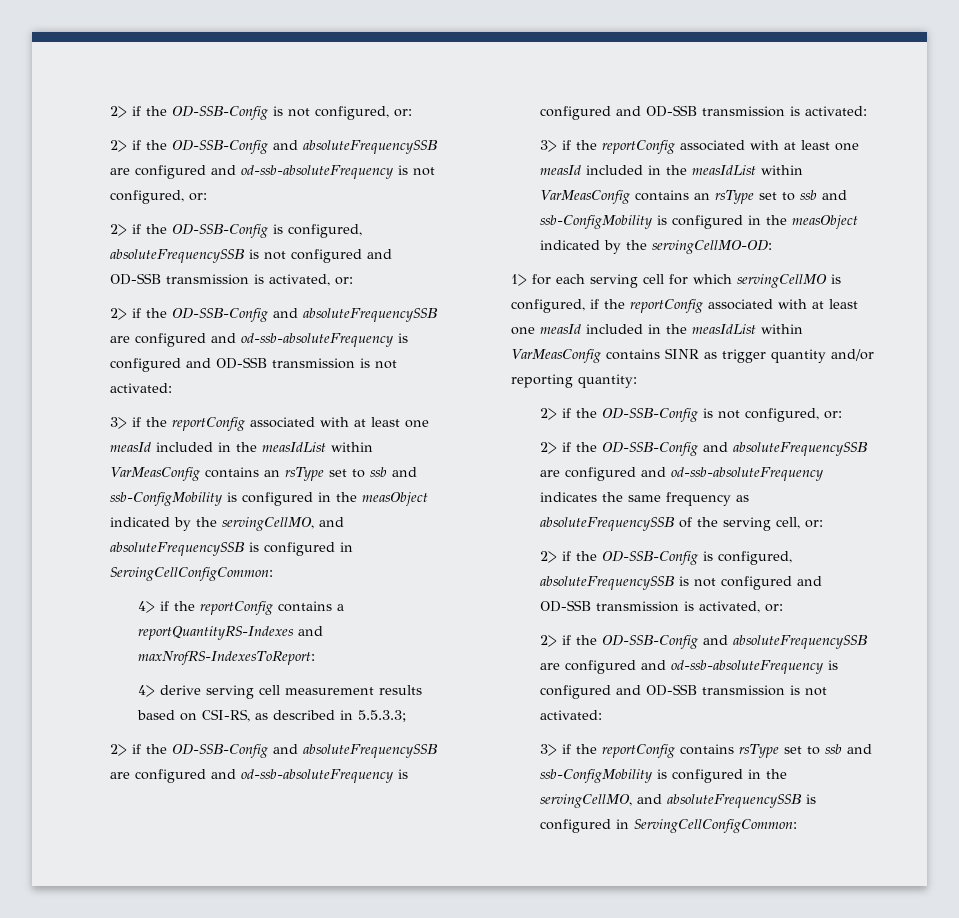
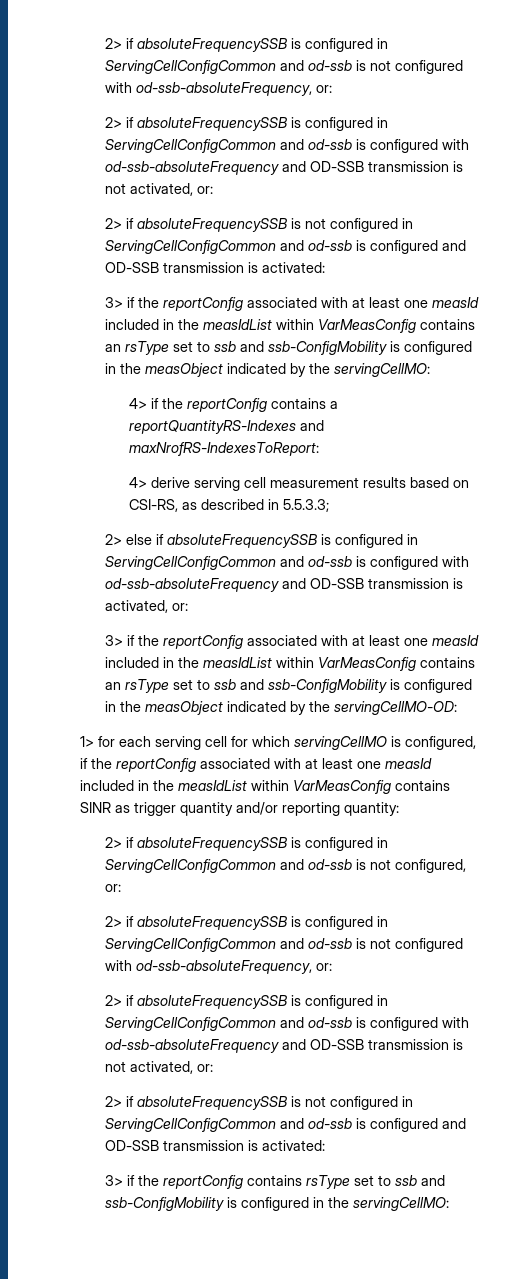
[109,106,412,120] [109,140,438,154] [109,165,435,179] [109,190,207,204] [109,224,362,238] [109,249,392,263] [109,273,353,286] [109,308,438,322] [109,333,408,347] [109,357,397,372] 2> if the OD-SSB-Config is not configured, or: // 2> if the OD-SSB-Config and absoluteFrequencySSB are configured and od-ssb-absoluteFrequency is not configured, or: // 2> if the OD-SSB-Config is configured, absoluteFrequencySSB is not configured and OD-SSB transmission is activated, or: // 2> if the OD-SSB-Config and absoluteFrequencySSB are configured and od-ssb-absoluteFrequency is configured and OD-SSB transmission is not -> [104,38,388,52] [104,60,463,74] [104,82,332,96] [104,117,388,131] [104,139,469,153] [104,161,463,175] [104,183,213,196] [104,218,413,232] [104,240,466,254] [104,262,258,273] 2> if absoluteFrequencySSB is configured in ServingCellConfigCommon and od-ssb is not configured with od-ssb-absoluteFrequency, or: // 2> if absoluteFrequencySSB is configured in ServingCellConfigCommon and od-ssb is configured with od-ssb-absoluteFrequency and OD-SSB transmission is not activated, or: // 2> if absoluteFrequencySSB is not configured in ServingCellConfigCommon and od-ssb is configured and OD-SSB transmission is
[221,517,344,531] [109,542,353,556] [109,567,273,581] servingCellMO, and absoluteFrequencySSB is configured in ServingCellConfigCommon: -> [333,363,430,377] servingCellMO:
[131,744,438,758] [109,769,408,783] [539,105,867,120] if the OD-SSB-Config and absoluteFrequencySSB are configured and od-ssb-absoluteFrequency is configured and OD-SSB transmission is activated: -> [125,534,418,548] [104,556,469,570] [104,578,463,592] [104,600,188,613] else if absoluteFrequencySSB is configured in ServingCellConfigCommon and od-ssb is configured with od-ssb-absoluteFrequency and OD-SSB transmission is activated, or:
[575,408,842,422] [539,442,868,456] [539,467,823,481] [539,492,749,506] [539,517,823,531] [539,551,792,565] [539,576,822,590] [539,600,783,613] [539,635,868,649] [539,660,838,674] [539,684,827,699] the OD-SSB-Config is not configured, or: // 2> if the OD-SSB-Config and absoluteFrequencySSB are configured and od-ssb-absoluteFrequency indicates the same frequency as absoluteFrequencySSB of the serving cell, or: // 2> if the OD-SSB-Config is configured, absoluteFrequencySSB is not configured and OD-SSB transmission is activated, or: // 2> if the OD-SSB-Config and absoluteFrequencySSB are configured and od-ssb-absoluteFrequency is configured and OD-SSB transmission is not -> [136,837,388,851] [104,859,466,873] [104,884,121,892] [104,916,388,930] [104,938,463,952] [104,960,332,974] [104,995,388,1009] [104,1017,469,1031] [104,1039,463,1053] [104,1061,213,1074] [104,1096,413,1110] [104,1118,466,1132] [104,1140,258,1151] absoluteFrequencySSB is configured in ServingCellConfigCommon and od-ssb is not configured, or: // 2> if absoluteFrequencySSB is configured in ServingCellConfigCommon and od-ssb is not configured with od-ssb-absoluteFrequency, or: // 2> if absoluteFrequencySSB is configured in ServingCellConfigCommon and od-ssb is configured with od-ssb-absoluteFrequency and OD-SSB transmission is not activated, or: // 2> if absoluteFrequencySSB is not configured in ServingCellConfigCommon and od-ssb is configured and OD-SSB transmission is
[539,794,816,808] [539,819,797,833] servingCellMO, and absoluteFrequencySSB is configured in ServingCellConfigCommon: -> [352,1197,449,1211] servingCellMO:

